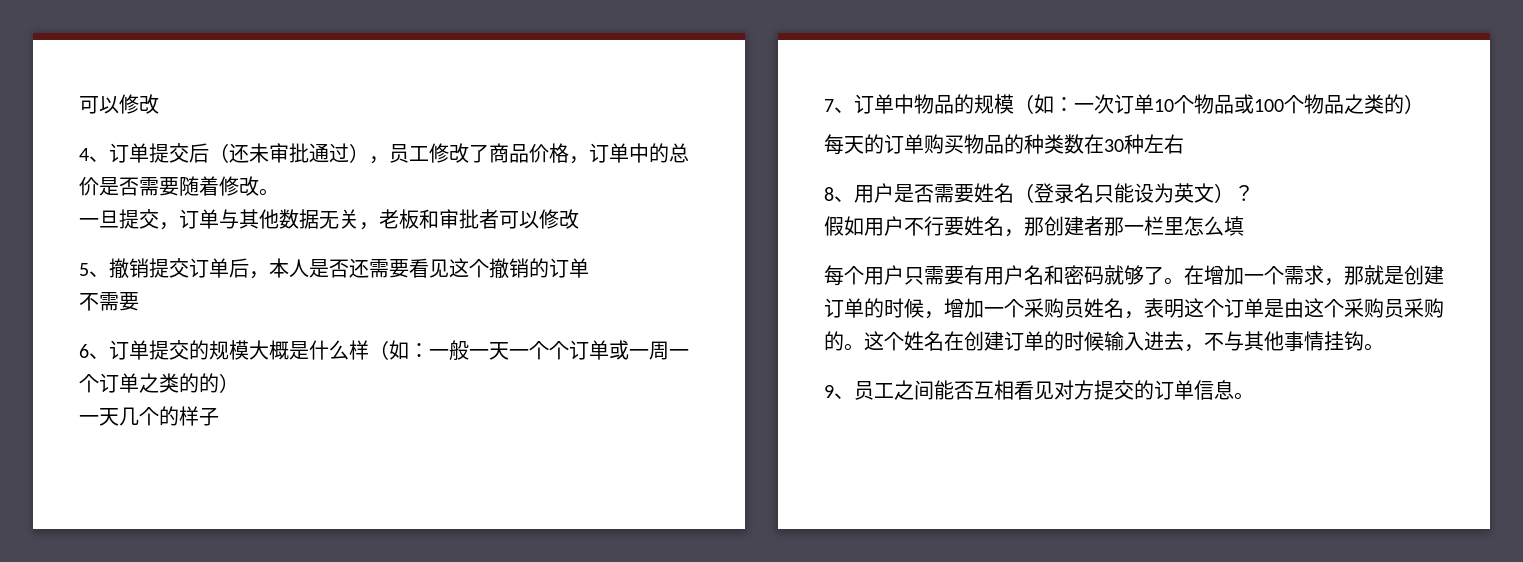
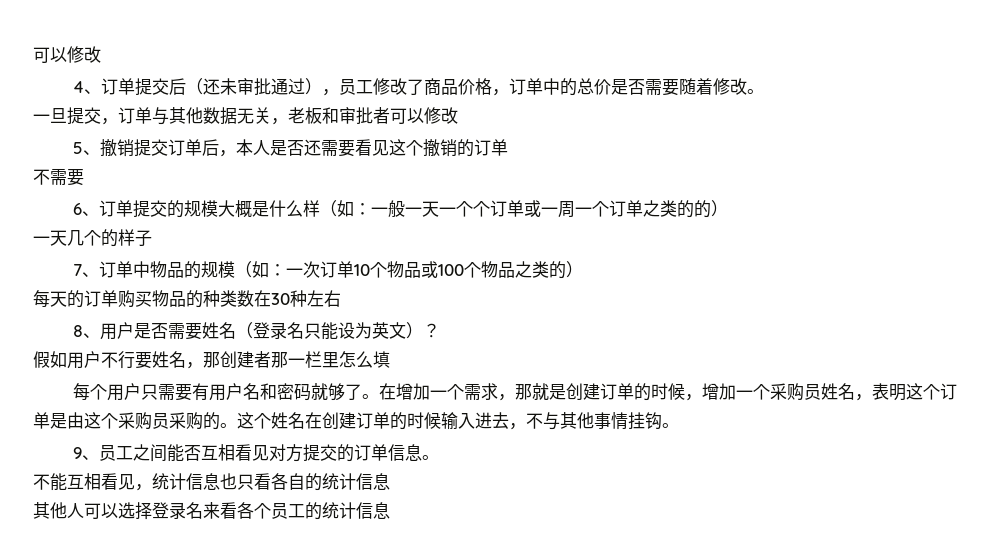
(1254, 396) none -> [33,473,390,491] [33,502,390,520] // 不能互相看见，统计信息也只看各自的统计信息 // 其他人可以选择登录名来看各个员工的统计信息

